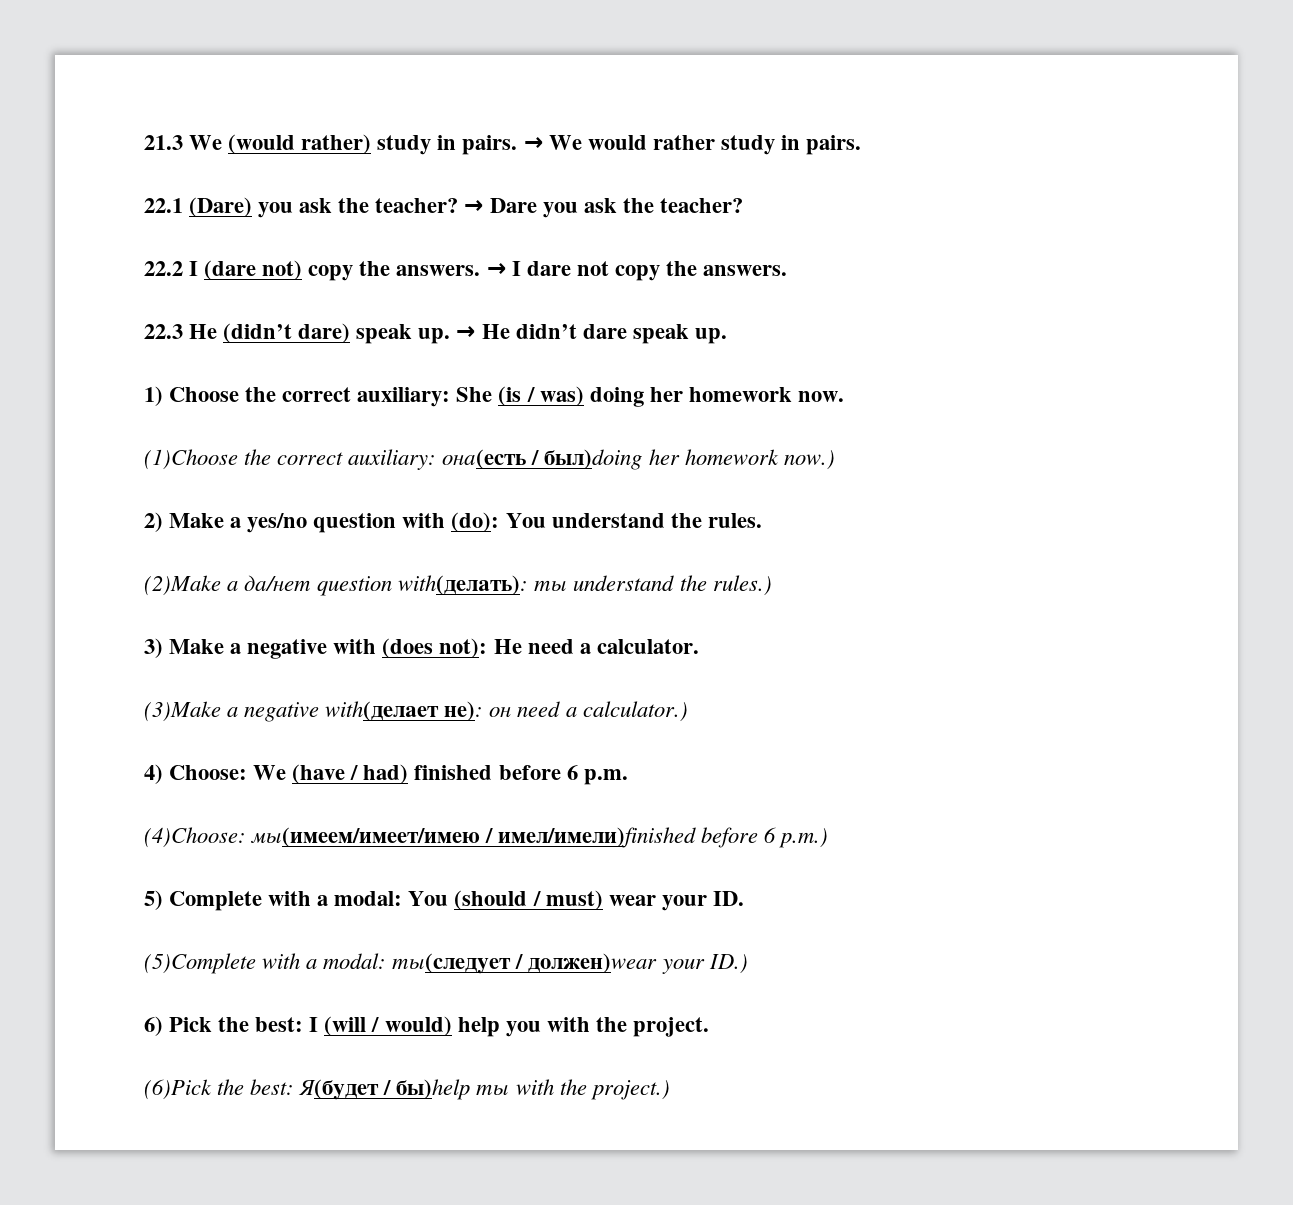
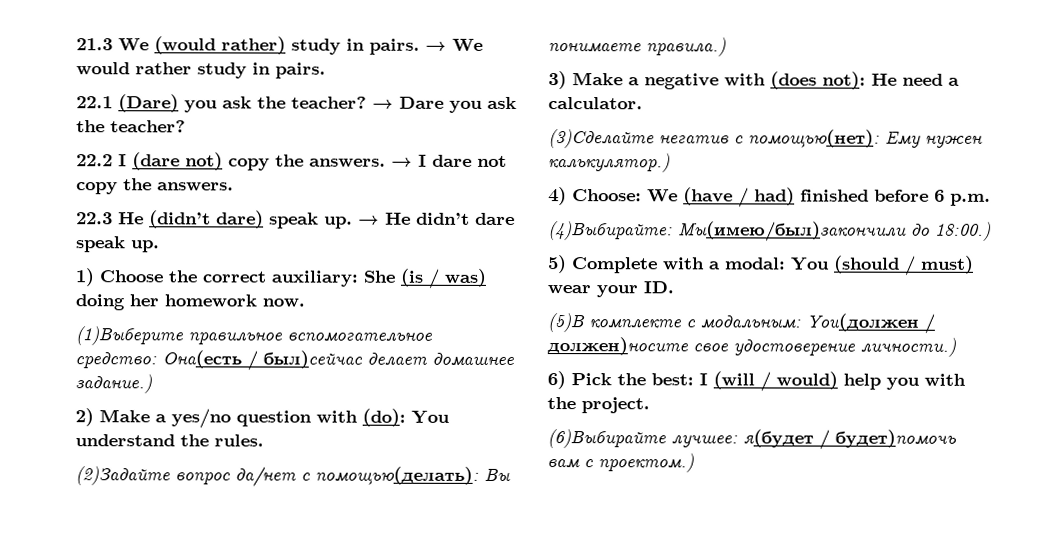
[144,449,835,470] (1)Choose the correct auxiliary: она(есть / был)doing her homework now.) -> [75,326,433,346] [75,350,515,371] [75,374,152,394] (1)Выберите правильное вспомогательное средство: Она(есть / был)сейчас делает домашнее задание.)
[144,575,772,596] (2)Make a да/нет question with(делать): ты understand the rules.) -> [75,466,511,487] [548,37,726,57] (2)Задайте вопрос да/нет с помощью(делать): Вы понимаете правила.)
[144,701,688,722] (3)Make a negative with(делает не): он need a calculator.) -> [548,129,983,149] [548,153,670,173] (3)Сделайте негатив с помощью(нет): Ему нужен калькулятор.)
[144,827,829,848] (4)Choose: мы(имеем/имеет/имею / имел/имели)finished before 6 p.m.) -> [548,221,991,242] (4)Выбирайте: Мы(имею/был)закончили до 18:00.)
[144,953,748,974] (5)Complete with a modal: ты(следует / должен)wear your ID.) -> [547,313,935,334] [547,337,956,357] (5)В комплекте с модальным: You(должен / должен)носите свое удостоверение личности.)
[144,1079,670,1100] (6)Pick the best: Я(будет / бы)help ты with the project.) -> [547,429,957,450] [547,453,694,473] (6)Выбирайте лучшее: я(будет / будет)помочь вам с проектом.)

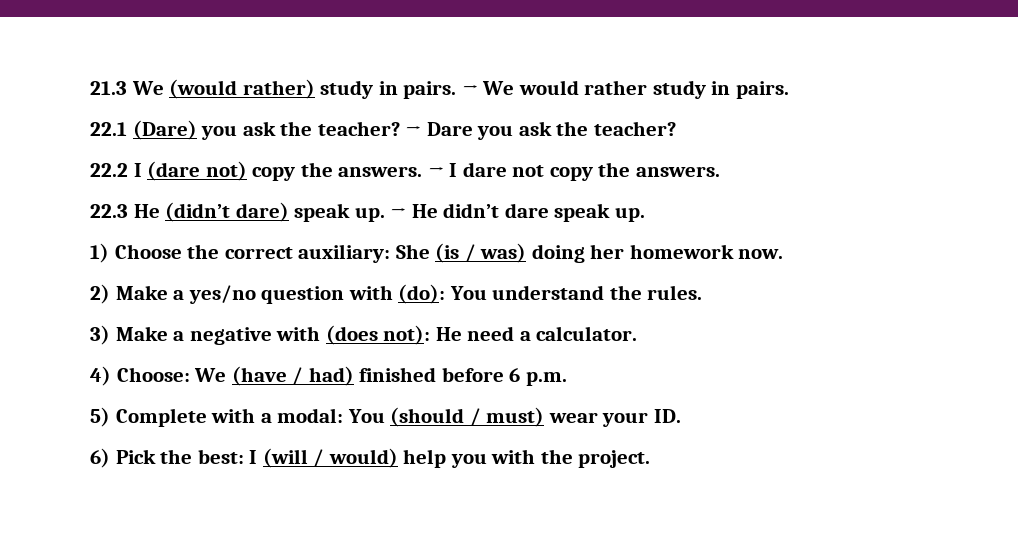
[75,326,433,346] [75,350,515,371] [75,374,152,394] // (1)Выберите правильное вспомогательное средство: Она(есть / был)сейчас делает домашнее задание.) -> (784, 254) none
[75,466,511,487] [548,37,726,57] // (2)Задайте вопрос да/нет с помощью(делать): Вы понимаете правила.) -> (703, 292) none
[548,129,983,149] [548,153,670,173] // (3)Сделайте негатив с помощью(нет): Ему нужен калькулятор.) -> (638, 333) none
[548,221,991,242] // (4)Выбирайте: Мы(имею/был)закончили до 18:00.) -> (567, 379) none
[547,313,935,334] [547,337,956,357] // (5)В комплекте с модальным: You(должен / должен)носите свое удостоверение личности.) -> (681, 416) none
[547,429,957,450] [547,453,694,473] // (6)Выбирайте лучшее: я(будет / будет)помочь вам с проектом.) -> (651, 459) none

